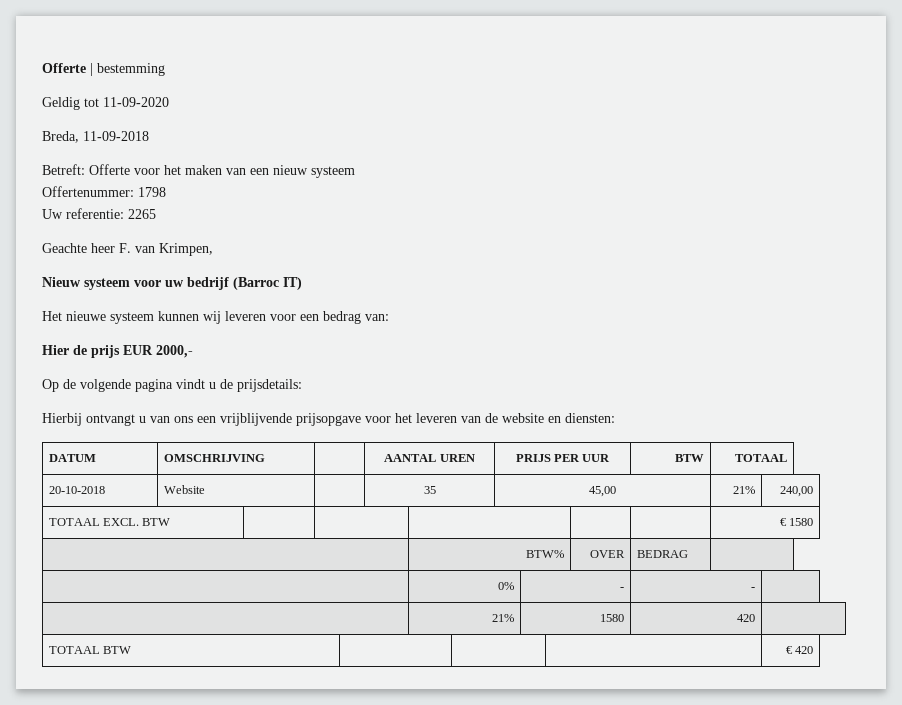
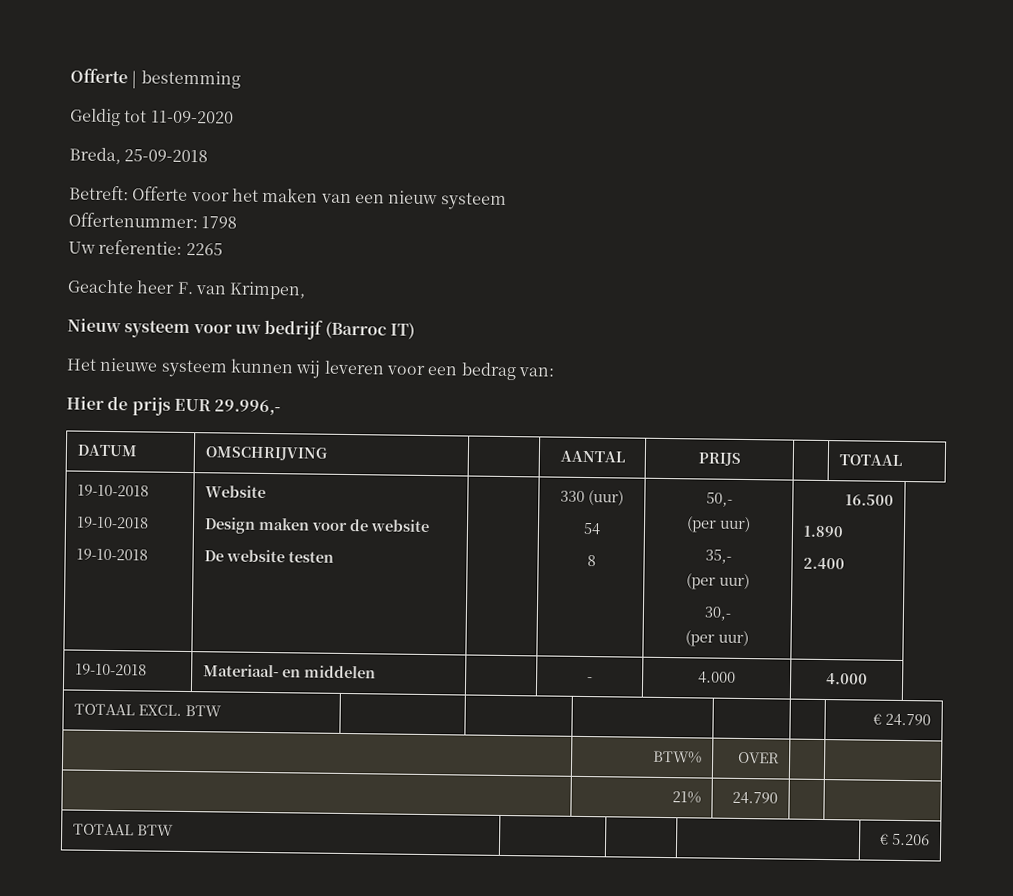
[83,131,149,141] 11-09-2018 -> [124,149,209,163] 25-09-2018
[156,345,193,358] [42,379,302,392] [42,413,615,426] 2000,- // Op de volgende pagina vindt u de prijsdetails: // Hierbij ontvangt u van ons een vrijblijvende prijsopgave voor het leveren van de website en diensten: -> [214,399,282,416] 29.996,-
[439,454,475,462] UREN -> (625, 456) none
[554,454,611,462] [675,454,705,462] [735,454,788,462] [48,486,105,494] [163,485,205,494] [423,486,436,494] [589,486,616,497] [733,486,756,494] [780,486,814,497] PER UUR | BTW | TOTAAL // 20-10-2018 | Website | | 35 | 45,00 | 21% | 240,00 -> [839,454,903,466] [77,484,150,497] [76,516,150,529] [76,548,149,561] [205,485,267,498] [204,517,431,534] [204,549,335,563] [560,490,624,506] [582,522,601,536] [586,555,596,567] [705,492,733,507] [686,516,751,533] [704,549,732,564] [686,573,750,590] [703,606,732,621] [685,630,749,647] [844,494,894,506] [803,525,845,538] [803,557,846,570] [75,663,148,676] [203,664,377,679] [587,677,593,682] [698,671,736,684] [826,673,868,685] | | TOTAAL // 19-10-2018 // 19-10-2018 // 19-10-2018 | Website // Design maken voor de website // De website testen | | 330 (uur) // 54 // 8 | 50,- // (per uur) // 35,- // (per uur) // 30,- // (per uur) | 16.500 // 1.890 // 2.400 // 19-10-2018 | Materiaal- en middelen | | - | 4.000 | 4.000
[789,518,814,526] 1580 -> [884,713,931,727] 24.790
[636,550,688,558] [498,582,515,590] [620,587,625,590] [751,587,756,590] [492,614,515,622] [600,614,625,622] [737,614,756,622] BEDRAG | // | 0% | - | - | // | 21% | 1580 | 420 -> [671,791,701,804] [731,791,778,805] | // | 21% | 24.790 |
[795,646,814,654] 420 -> [891,833,930,846] 5.206

